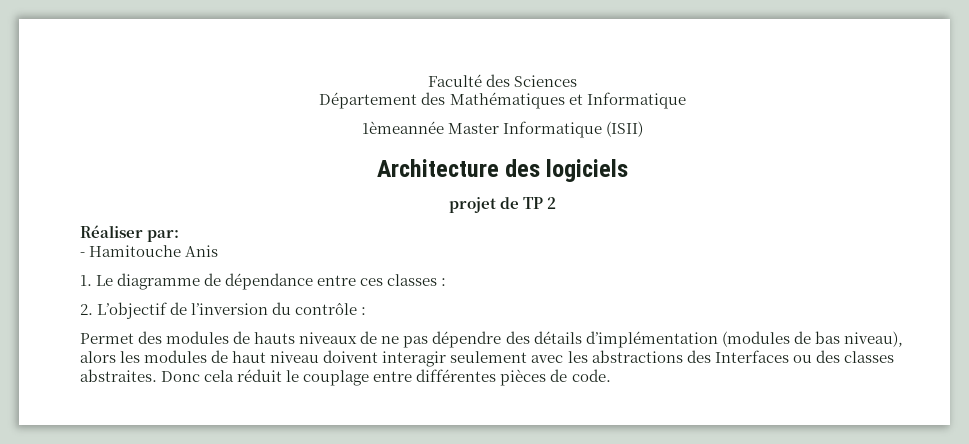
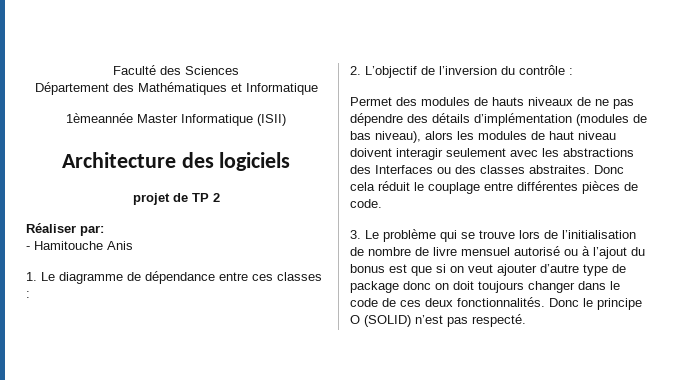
(611, 375) none -> [350,229,636,242] [350,246,645,259] [350,264,626,276] [350,281,620,293] [350,297,642,310] [350,314,526,327] // 3. Le problème qui se trouve lors de l’initialisation de nombre de livre mensuel autorisé ou à l’ajout du bonus est que si on veut ajouter d’autre type de package donc on doit toujours changer dans le code de ces deux fonctionnalités. Donc le principe O (SOLID) n’est pas respecté.

